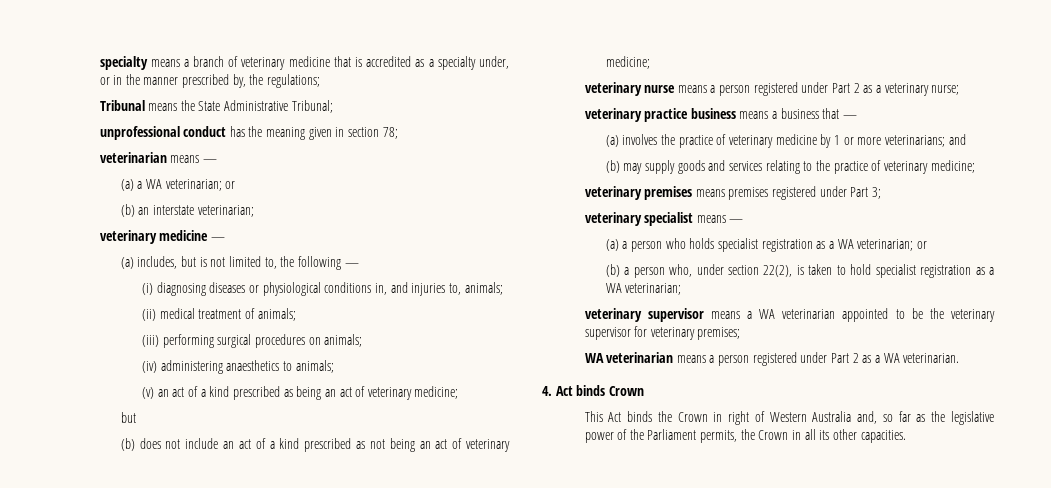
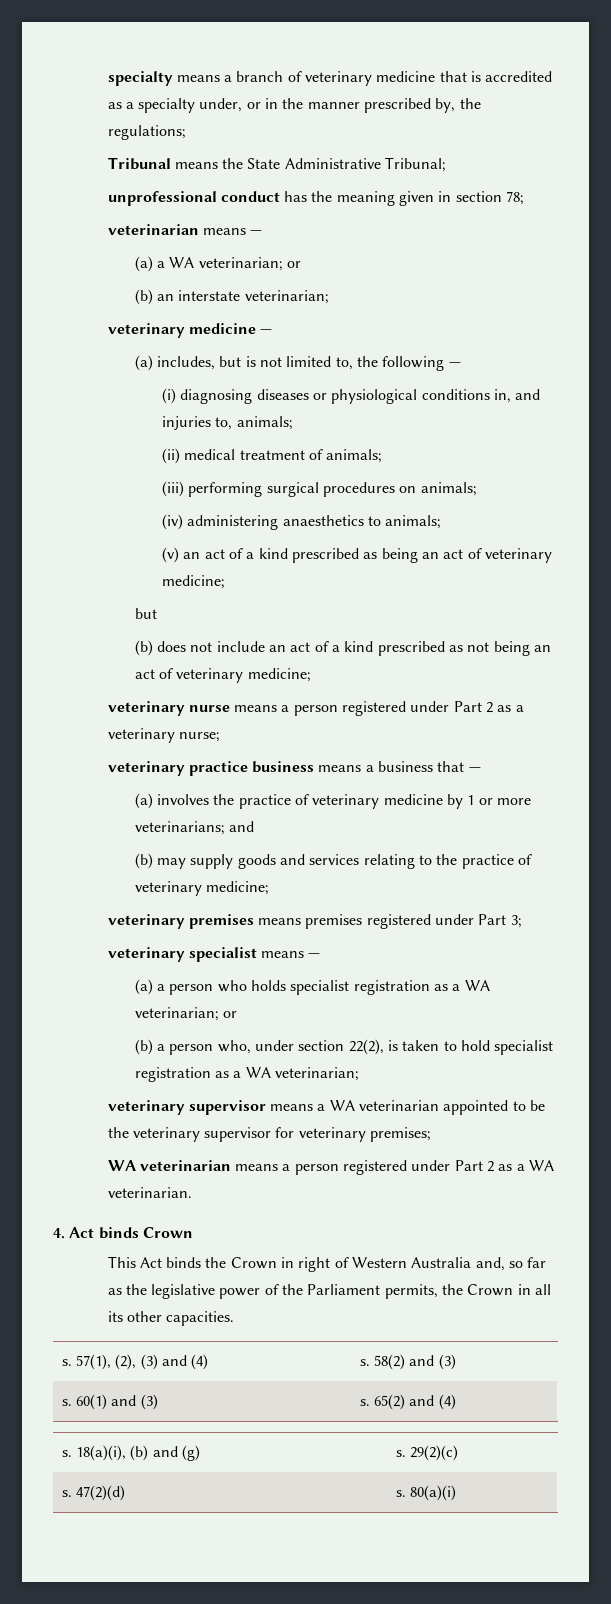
(906, 436) none -> [61,1354,209,1370] [359,1354,456,1370] [61,1394,158,1410] [359,1394,456,1410] [61,1445,201,1461] [395,1445,459,1461] [61,1485,126,1501] [395,1485,457,1501] // s. 57(1), (2), (3) and (4) | s. 58(2) and (3) // s. 60(1) and (3) | s. 65(2) and (4) // s. 18(a)(i), (b) and (g) | s. 29(2)(c) // s. 47(2)(d) | s. 80(a)(i)

